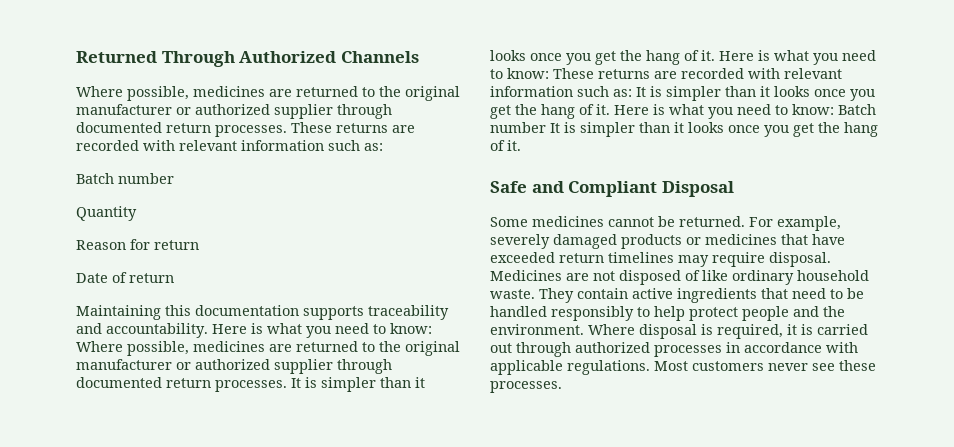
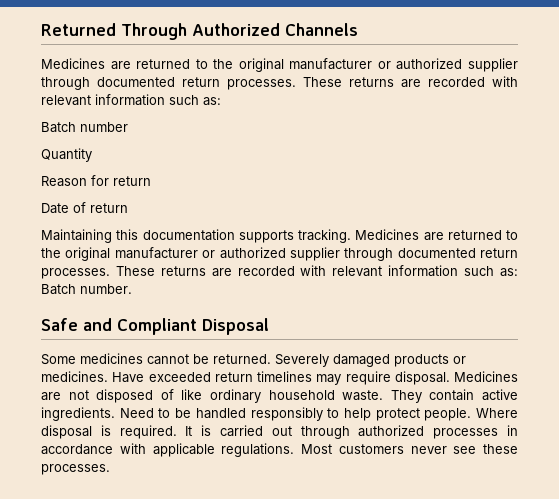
[76,86,265,101] Where possible, medicines -> [41,58,105,69] Medicines
[368,305,449,320] [76,323,432,338] [76,341,265,356] traceability and accountability. Here is what you need to know: Where possible, medicines -> [298,229,420,243] tracking. Medicines
[291,377,425,392] [490,50,876,65] [490,68,842,79] [490,86,875,101] [490,104,876,119] [490,122,878,137] [490,140,521,151] It is simpler than it looks once you get the hang of it. Here is what you need to know: These returns are recorded with relevant information such as: It is simpler than it looks once you get the hang of it. Here is what you need to know: Batch number It is simpler than it looks once you get the hang of it. -> [115,265,519,277] [41,284,132,295] These returns are recorded with relevant information such as: Batch number.
[749,216,841,231] [490,234,845,249] For example, severely damaged products or medicines that have -> [275,354,466,367] [41,371,145,383] Severely damaged products or medicines. Have
[677,288,826,303] ingredients that need -> [41,407,154,421] ingredients. Need
[742,306,845,321] [490,324,584,335] people and the environment. -> [424,408,472,421] people.
[717,324,797,339] required, it -> [119,425,193,439] required. It

